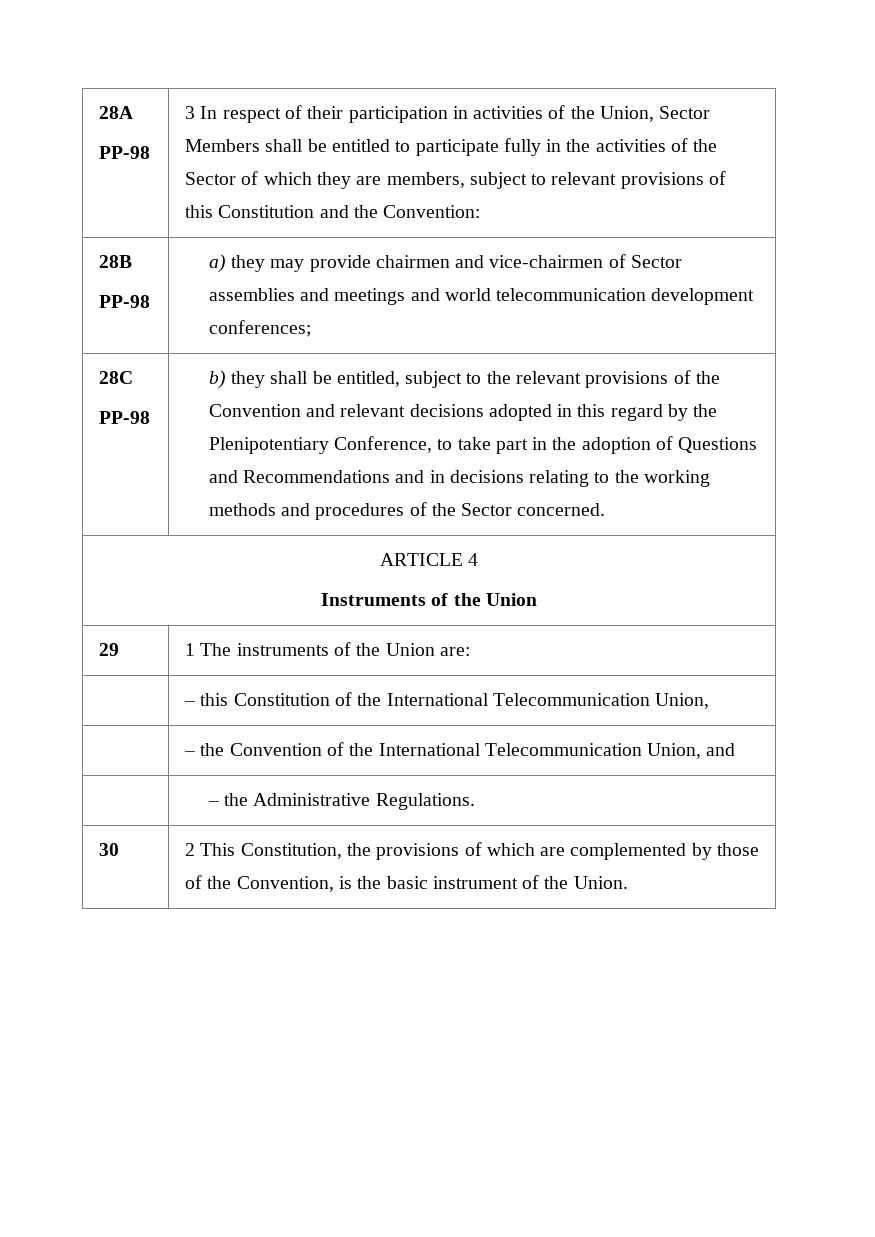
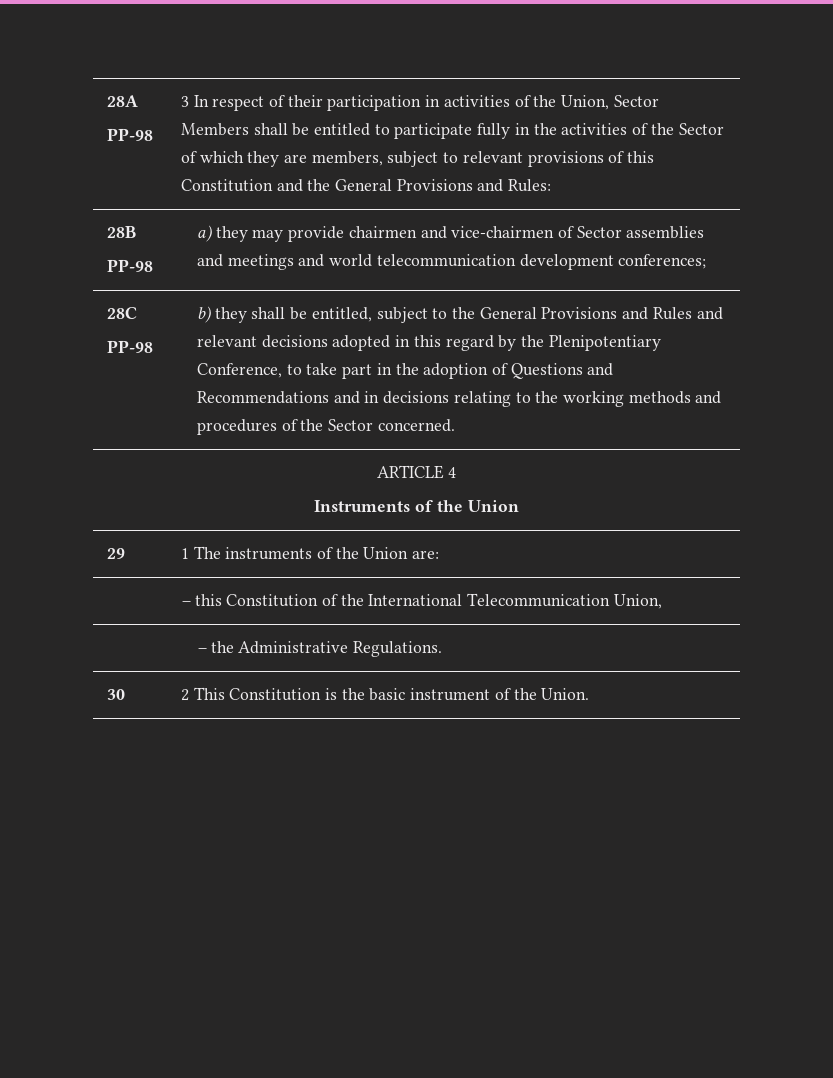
[383,205,481,218] Convention: -> [334,179,552,192] General Provisions and Rules:
[515,370,720,388] [208,404,301,417] relevant provisions of the Convention -> [479,307,692,320] General Provisions and Rules
[184,742,736,759] // | – the Convention of the International Telecommunication Union, and -> (662, 601) none
[240,842,759,860] [185,875,334,892] Constitution, the provisions of which are complemented by those of the Convention, -> [229,688,322,701] Constitution

